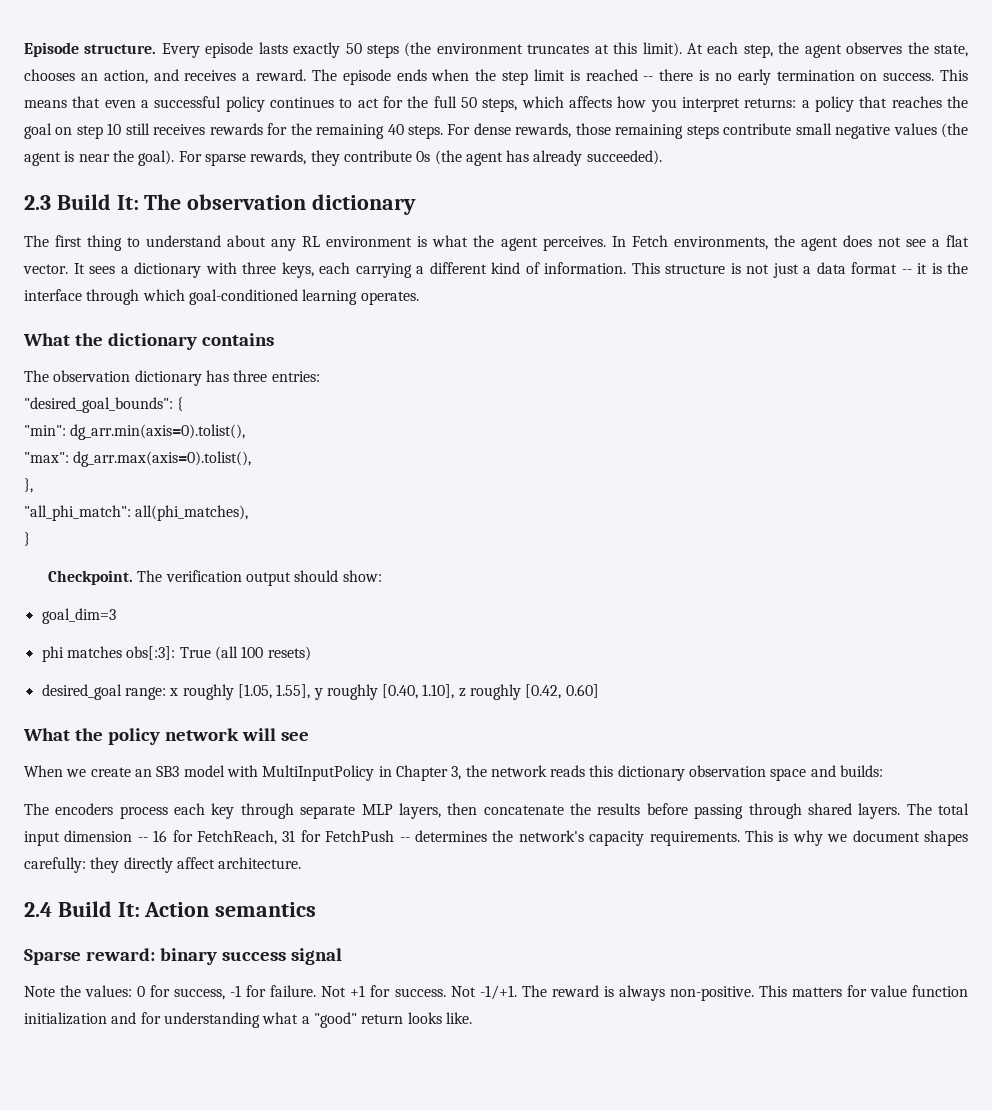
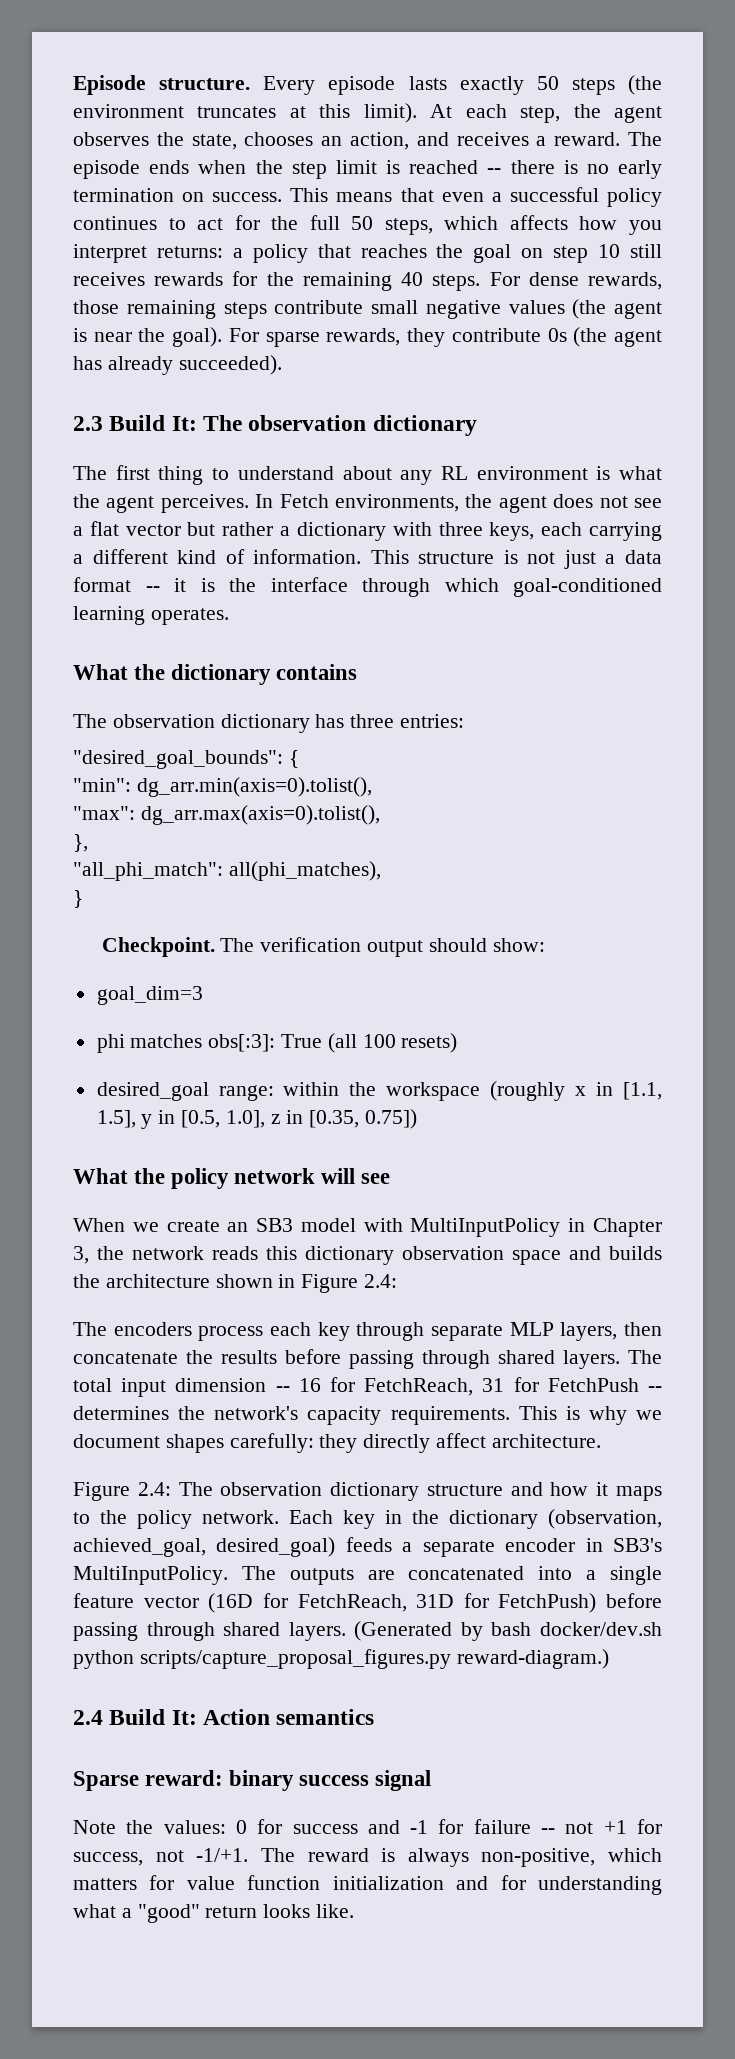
[23,263,115,274] vector. It sees -> [125,522,274,536] vector but rather
[169,684,599,700] x roughly [1.05, 1.55], y roughly [0.40, 1.10], z roughly [0.42, 0.60] -> [283,1081,662,1101] [96,1109,418,1129] within the workspace (roughly x in [1.1, 1.5], y in [0.5, 1.0], z in [0.35, 0.75])
[840,765,884,777] builds: -> [609,1246,662,1260] [73,1274,398,1293] builds the architecture shown in Figure 2.4:
(302, 863) none -> [73,1482,662,1501] [73,1509,662,1529] [73,1537,663,1557] [73,1566,662,1585] [73,1593,662,1613] [73,1621,662,1641] [73,1649,609,1669] // Figure 2.4: The observation dictionary structure and how it maps to the policy network. Each key in the dictionary (observation, achieved_goal, desired_goal) feeds a separate encoder in SB3's MultiInputPolicy. The outputs are concatenated into a single feature vector (16D for FetchReach, 31D for FetchPush) before passing through shared layers. (Generated by bash docker/dev.sh python scripts/capture_proposal_figures.py reward-diagram.)
[174,985,476,1000] success, -1 for failure. Not +1 for success. Not -> [292,1819,662,1834] [73,1850,184,1866] success and -1 for failure -- not +1 for success, not
[669,985,787,1001] non-positive. This -> [481,1848,662,1867] non-positive, which

